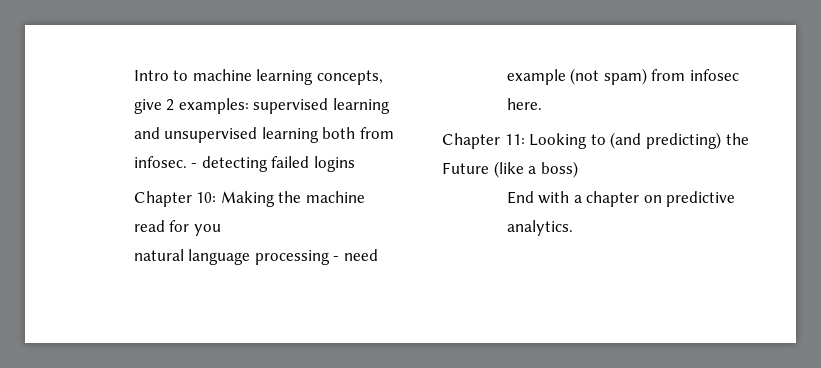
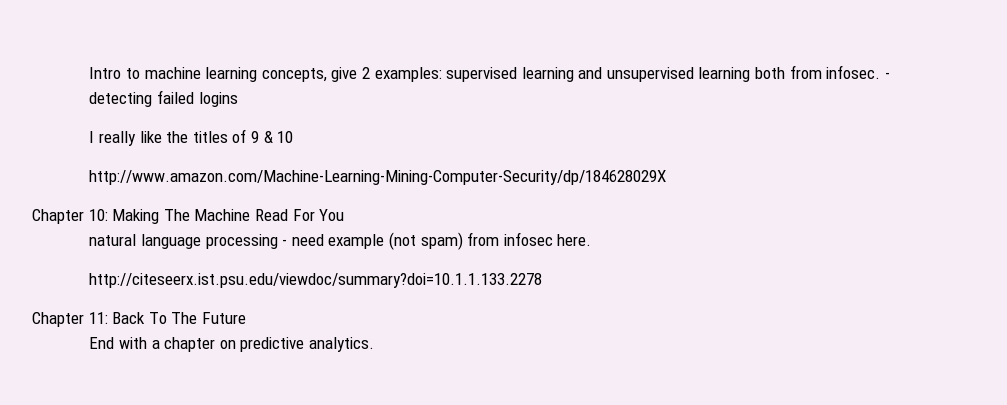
[133,191,365,207] [133,220,221,236] Chapter 10: Making the machine read for you -> [89,129,294,146] [89,170,667,185] [32,209,345,224] I really like the titles of 9 & 10 // http://www.amazon.com/Machine-Learning-Mining-Computer-Security/dp/184628029X // Chapter 10: Making The Machine Read For You
(542, 104) none -> [89,273,543,288] // http://citeseerx.ist.psu.edu/viewdoc/summary?doi=10.1.1.133.2278
[529,132,749,149] [442,161,578,178] Looking to (and predicting) the Future (like a boss) -> [112,312,246,324] Back To The Future

